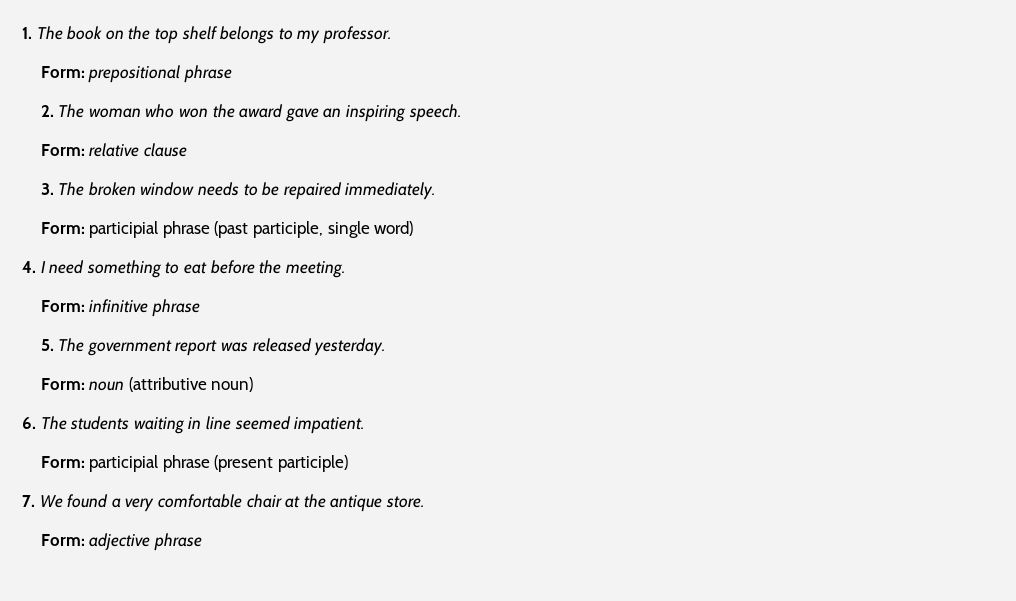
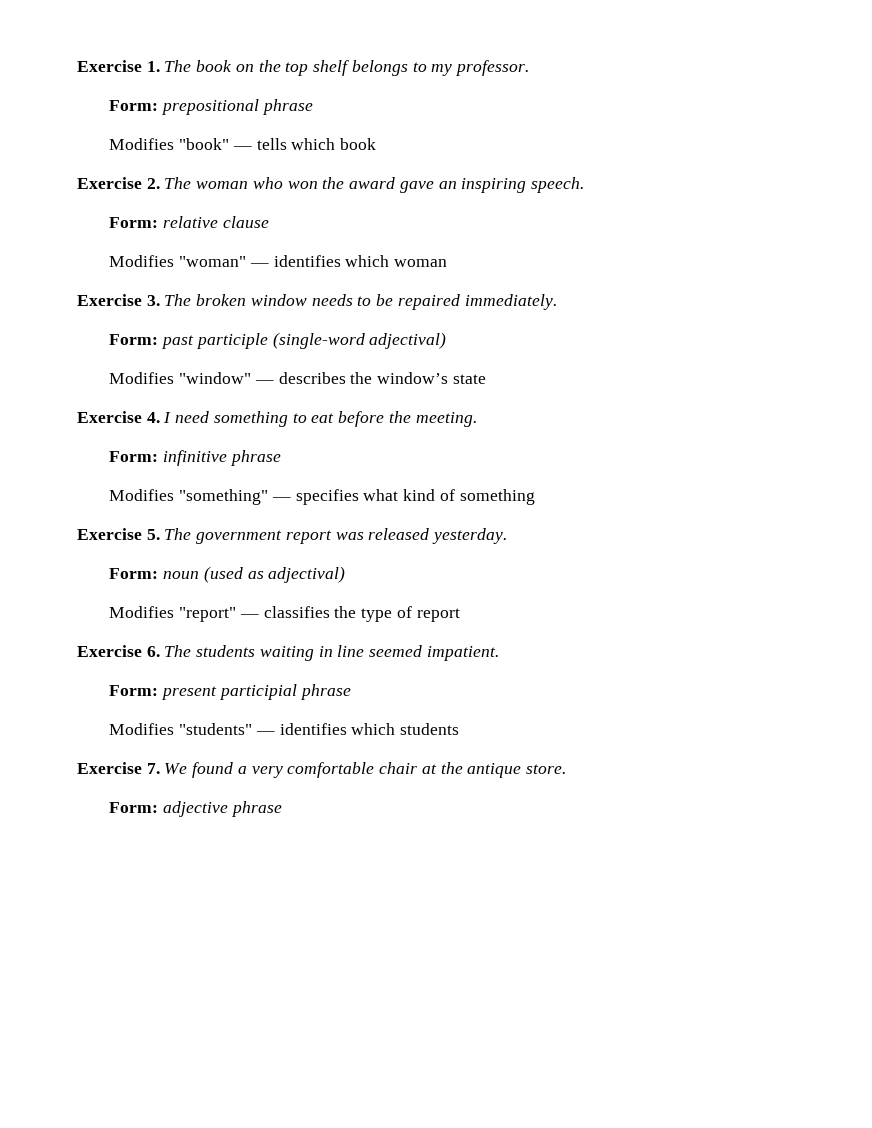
(22, 33) none -> [77,60,142,72] Exercise
(232, 74) none -> [109,138,377,150] [77,177,142,189] Modifies "book" — tells which book // Exercise
(187, 150) none -> [109,255,448,267] [77,294,142,306] Modifies "woman" — identifies which woman // Exercise
[89,221,414,238] participial phrase (past participle, single word) // -> [161,332,447,349] [109,372,486,384] [77,411,142,423] past participle (single-word adjectival) // Modifies "window" — describes the window’s state // Exercise
(200, 308) none -> [109,489,535,505] [77,528,142,540] Modifies "something" — specifies what kind of something // Exercise
[128,377,254,392] (attributive noun) // -> [203,566,346,583] [109,606,460,622] [77,645,142,657] (used as adjectival) // Modifies "report" — classifies the type of report // Exercise
[89,455,349,472] participial phrase (present participle) // -> [161,684,351,700] [109,723,460,735] [77,762,142,774] present participial phrase // Modifies "students" — identifies which students // Exercise

